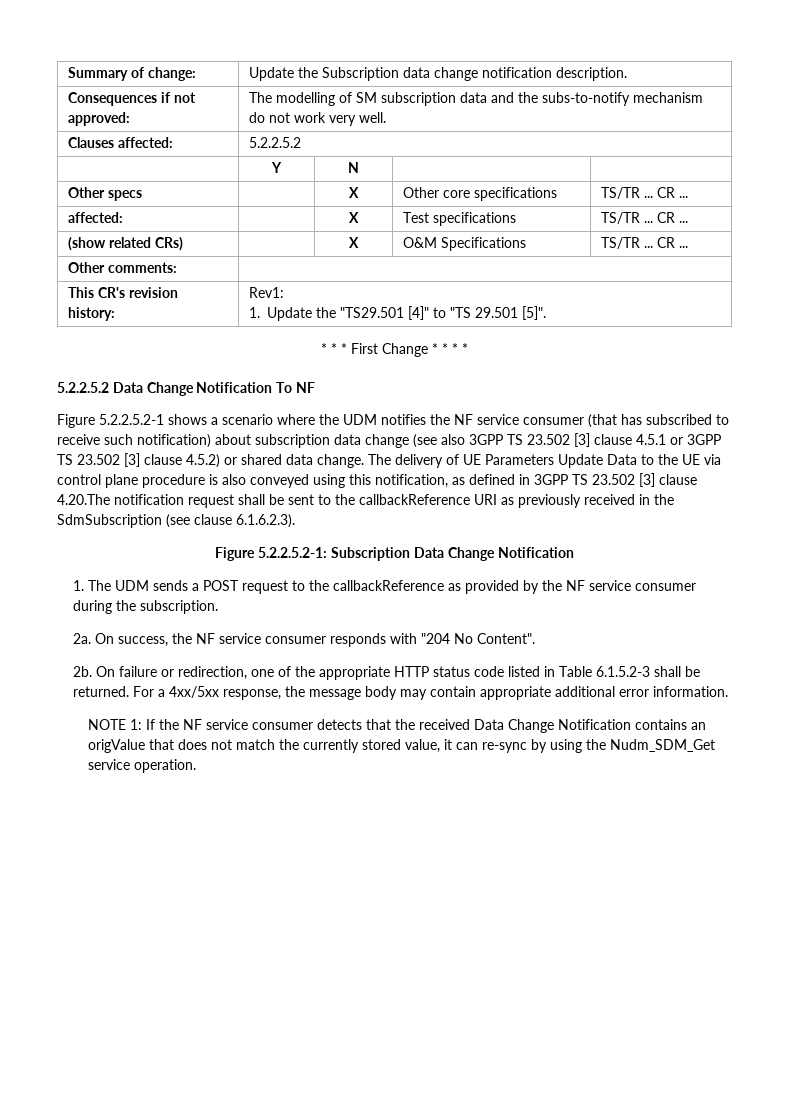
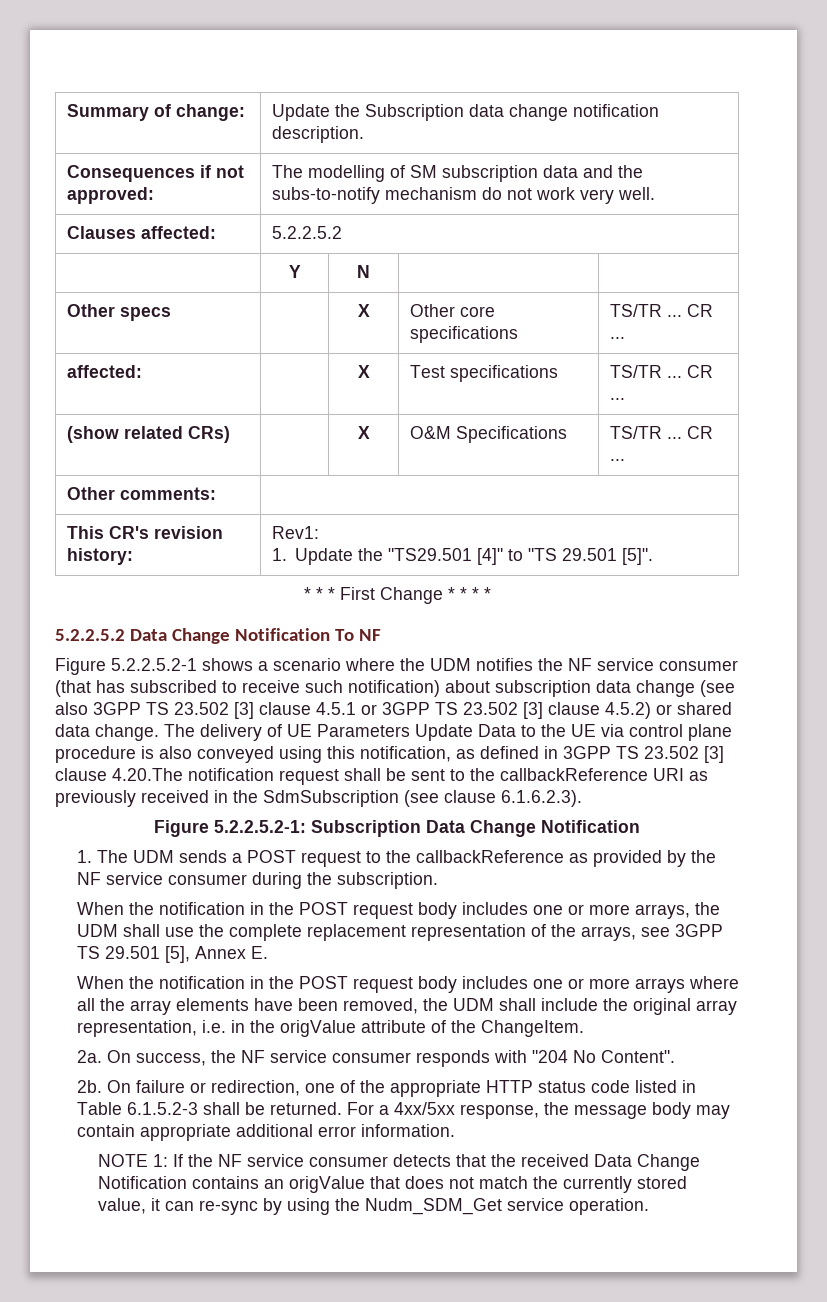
(218, 607) none -> [76,902,720,919] [76,924,723,941] [76,946,268,963] [76,976,739,993] [76,998,737,1015] [76,1020,584,1037] // When the notification in the POST request body includes one or more arrays, the UDM shall use the complete replacement representation of the arrays, see 3GPP TS 29.501 [5], Annex E. // When the notification in the POST request body includes one or more arrays where all the array elements have been removed, the UDM shall include the original array representation, i.e. in the origValue attribute of the ChangeItem.

